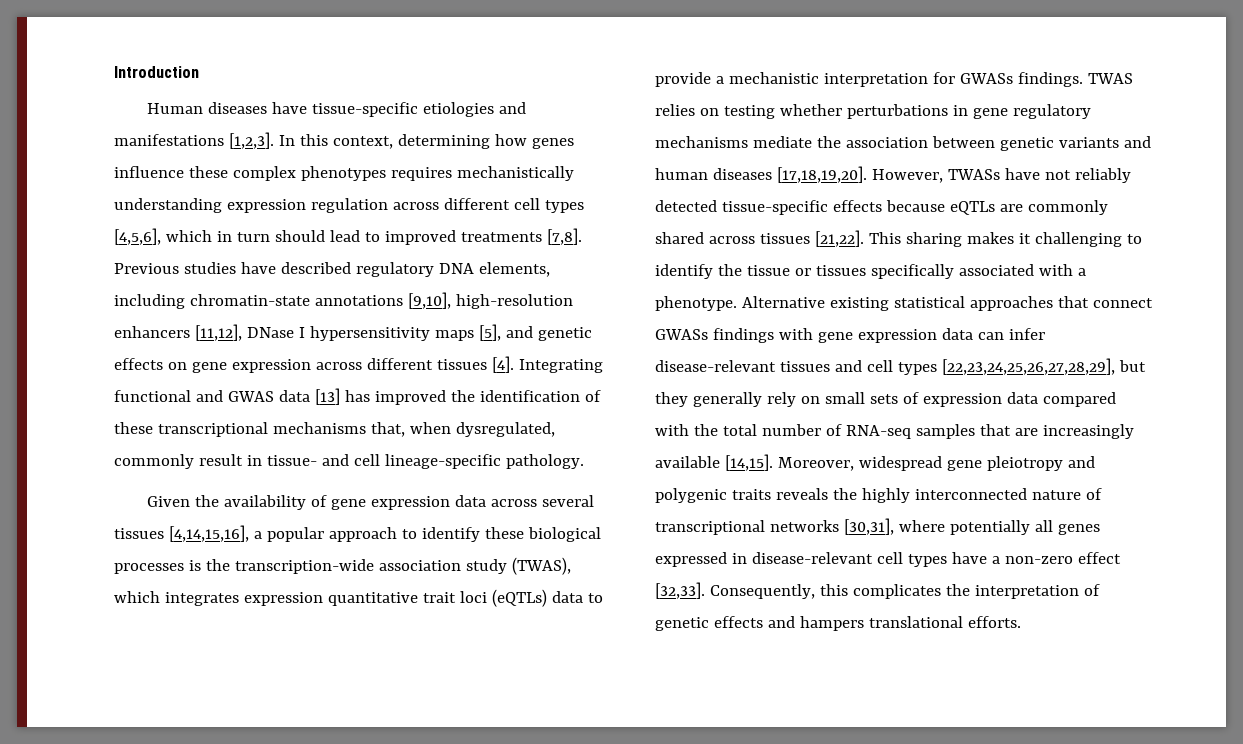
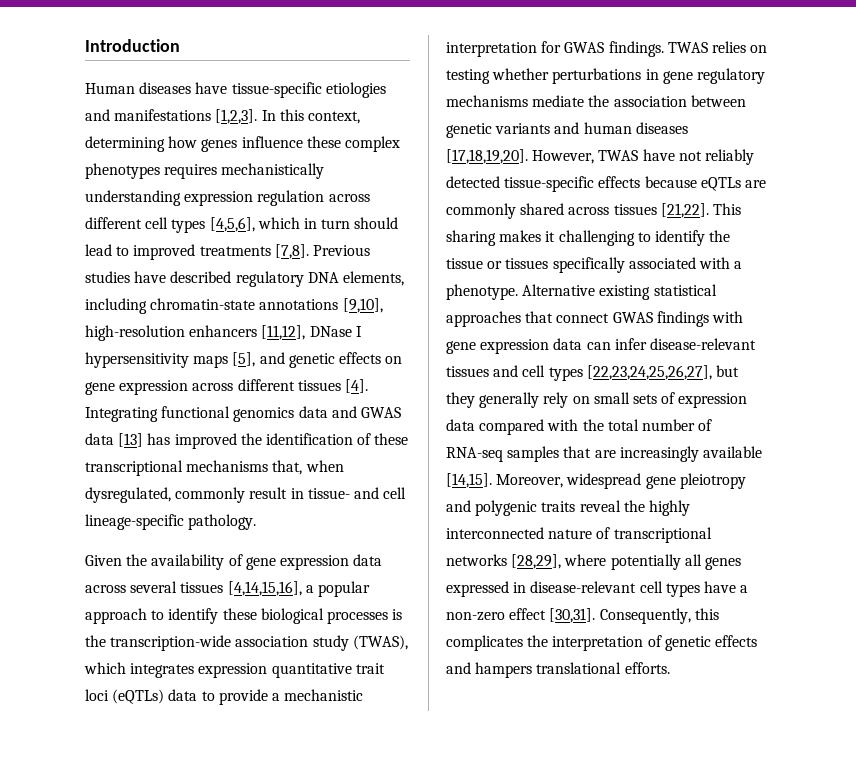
(191, 396) none -> [233,406,328,422] genomics data
[959,73,1013,84] GWASs -> [564,42,605,53] GWAS
[947,169,1000,180] TWASs -> [598,150,639,161] TWAS
[655,329,708,340] GWASs -> [612,312,653,323] GWAS
[941,358,1115,375] [22,23,24,25,26,27,28,29], -> [586,365,712,380] [22,23,24,25,26,27],
[775,488,828,500] reveals -> [579,500,621,512] reveal
[843,518,894,535] [30,31], -> [511,554,562,569] [28,29],
[655,582,705,599] [32,33]. -> [549,608,596,623] [30,31].

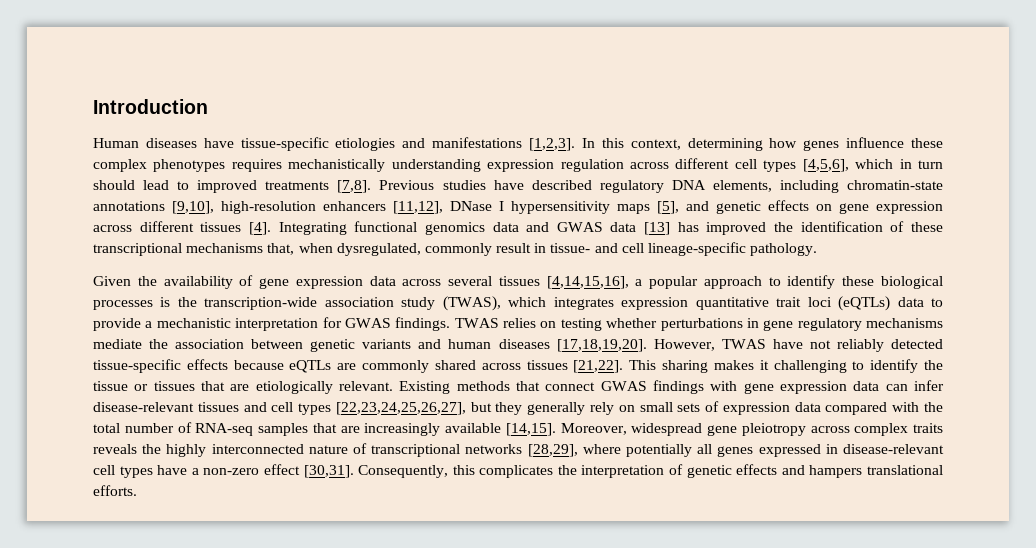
[552,257,743,273] [446,284,717,300] [446,311,521,327] specifically associated with a phenotype. Alternative existing statistical approaches -> [201,381,510,394] that are etiologically relevant. Existing methods
[446,500,621,516] and polygenic traits reveal -> [810,423,943,436] [93,444,137,454] across complex traits reveals

